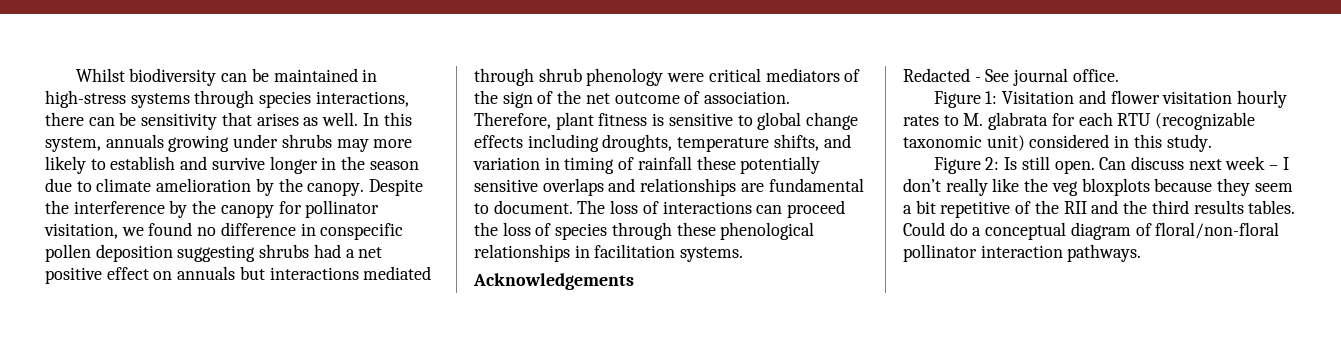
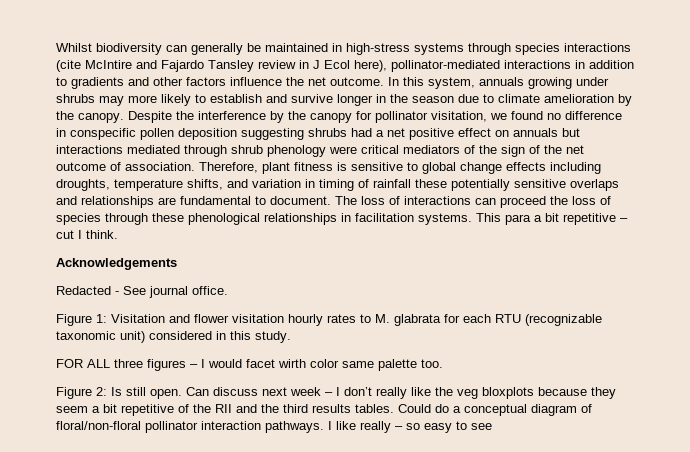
(248, 77) none -> [191,43,243,55] generally
[315,91,409,107] [45,112,359,130] interactions, there can be sensitivity that arises as well. -> [564,43,631,52] [56,60,634,72] [56,77,384,89] interactions (cite McIntire and Fajardo Tansley review in J Ecol here), pollinator-mediated interactions in addition to gradients and other factors influence the net outcome.
(744, 254) none -> [476,213,628,225] [56,230,118,239] This para a bit repetitive – cut I think.
(1212, 143) none -> [56,359,443,371] // FOR ALL three figures – I would facet wirth color same palette too.
(1142, 253) none -> [328,421,492,433] I like really – so easy to see

